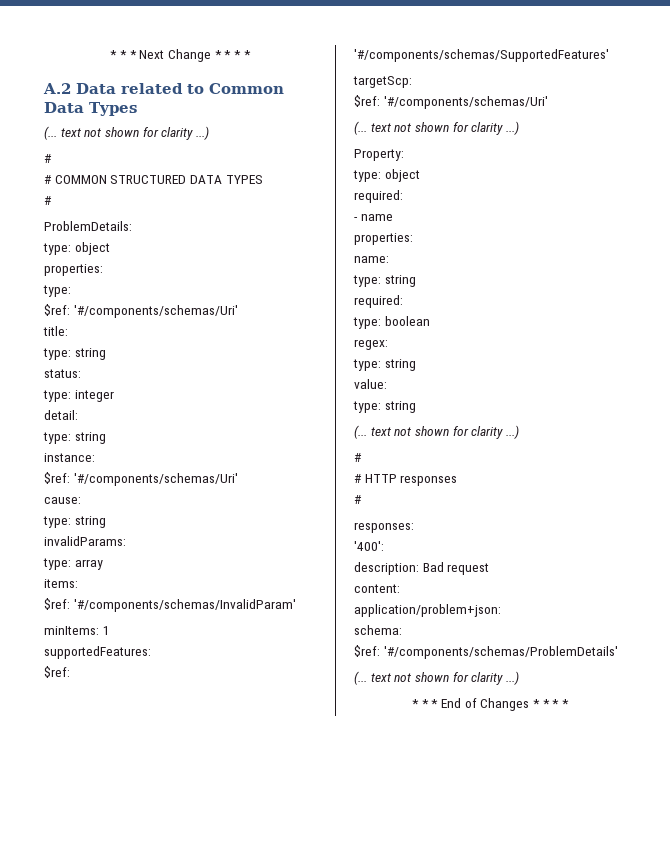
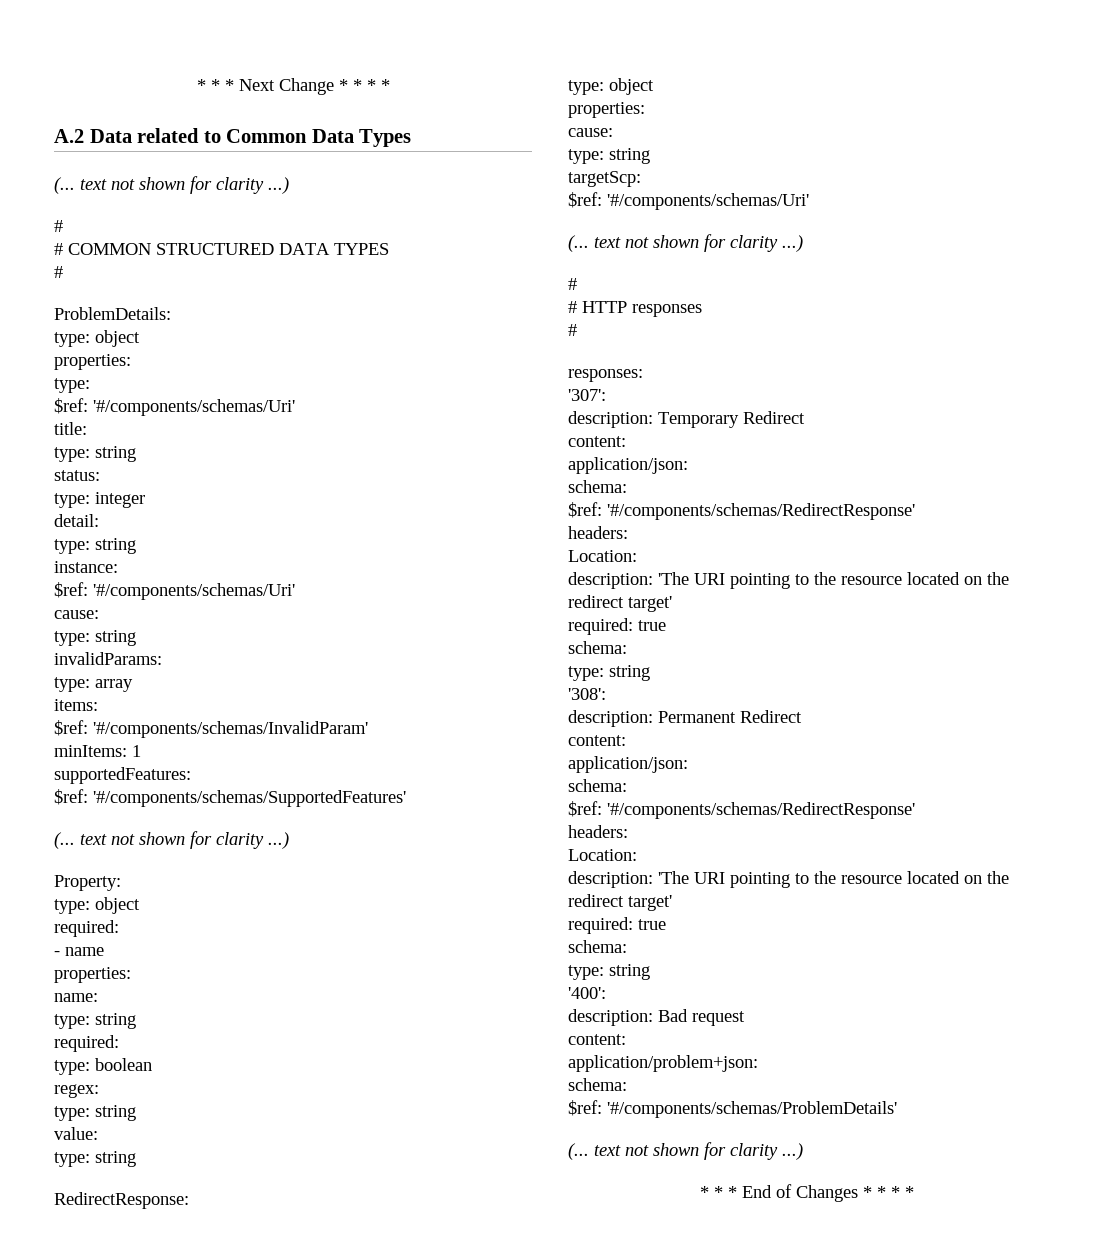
[353,76,412,88] [354,95,548,109] // targetScp: // $ref: '#/components/schemas/Uri' -> (406, 798) none
(416, 407) none -> [54,1192,189,1209] [568,78,654,95] [568,102,645,118] [568,128,613,137] [568,148,650,164] [568,171,641,187] [568,192,809,210] // RedirectResponse: // type: object // properties: // cause: // type: string // targetScp: // $ref: '#/components/schemas/Uri'
(414, 527) none -> [568,389,606,401] [568,411,805,428] [568,436,626,447] [568,457,688,474] [568,480,627,493] [568,502,915,520] [568,526,628,539] [568,550,637,562] [568,572,1009,589] [568,595,672,612] [568,618,666,635] [568,641,627,654] [568,665,650,681] [568,688,606,700] [568,710,802,727] [568,735,626,746] [568,756,688,773] [568,779,627,792] [568,801,915,819] [568,825,628,838] [568,849,637,861] [568,871,1009,888] [568,894,672,911] [568,917,666,934] [568,940,627,953] [568,964,650,980] // '307': // description: Temporary Redirect // content: // application/json: // schema: // $ref: '#/components/schemas/RedirectResponse' // headers: // Location: // description: 'The URI pointing to the resource located on the redirect target' // required: true // schema: // type: string // '308': // description: Permanent Redirect // content: // application/json: // schema: // $ref: '#/components/schemas/RedirectResponse' // headers: // Location: // description: 'The URI pointing to the resource located on the redirect target' // required: true // schema: // type: string

